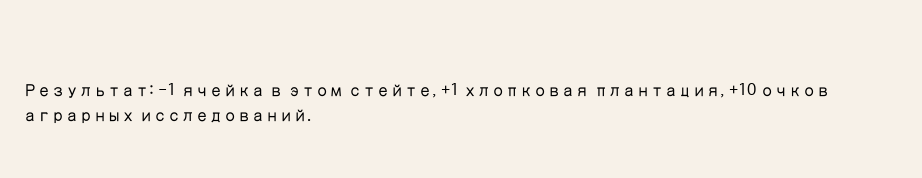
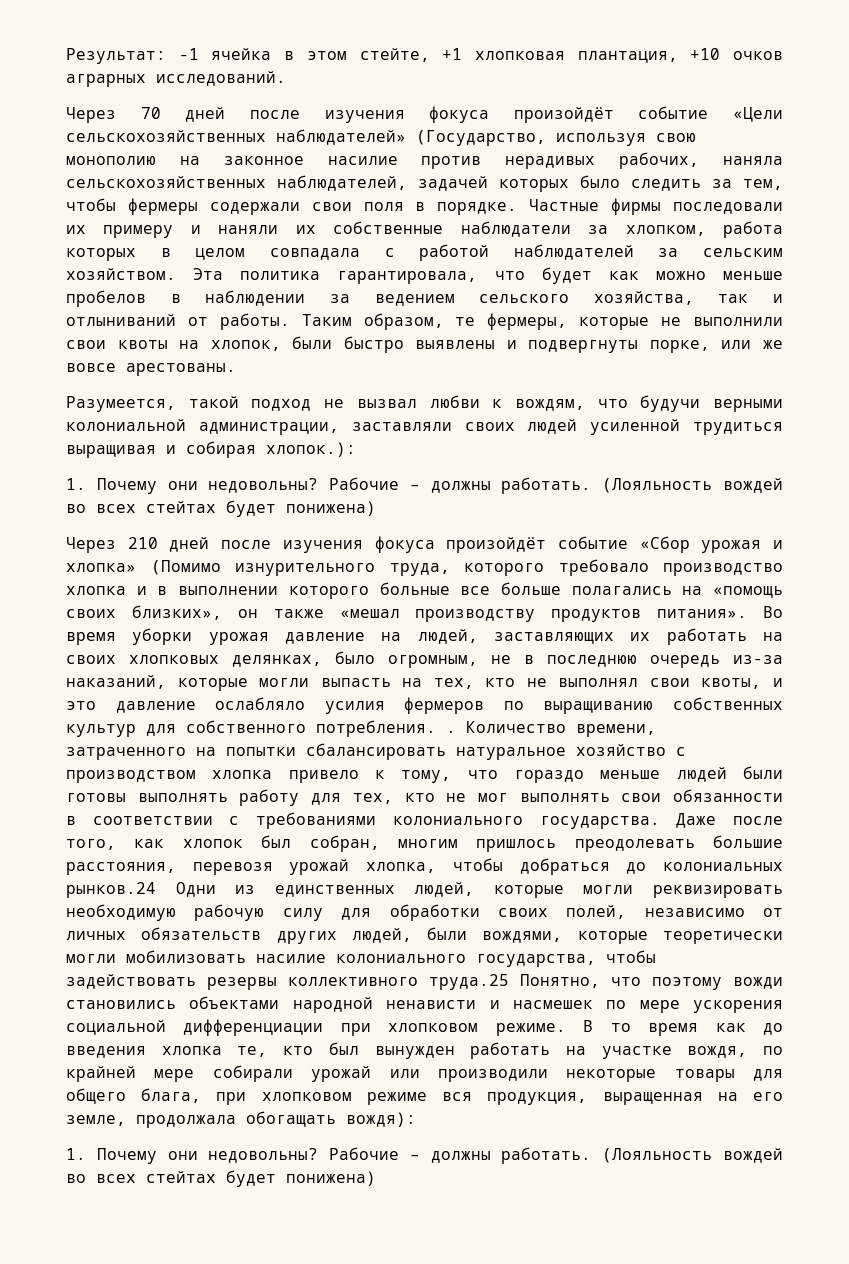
(313, 116) none -> [66,106,783,123] [66,129,696,146] [66,152,783,169] [66,175,783,192] [66,198,784,215] [66,221,783,238] [66,244,783,261] [66,267,783,284] [66,290,783,307] [66,313,784,330] [66,336,783,353] [66,363,236,376] [66,395,783,412] [66,419,783,435] [66,441,356,458] [66,477,783,494] [66,500,376,517] [66,536,783,553] [66,559,783,576] [66,582,783,599] [66,605,783,622] [66,628,784,645] [66,651,783,668] [66,675,783,691] [66,697,783,714] [66,720,656,737] [66,743,686,760] [66,766,784,783] [66,789,783,806] [66,812,783,829] [66,835,783,852] [66,858,783,875] [66,882,783,898] [66,904,783,921] [66,927,783,944] [66,950,656,967] [66,974,783,990] [66,996,783,1013] [66,1019,784,1036] [66,1042,783,1059] [66,1065,783,1082] [66,1088,783,1105] [66,1111,416,1128] [66,1147,783,1164] [66,1170,376,1187] // Через 70 дней после изучения фокуса произойдёт событие «Цели сельскохозяйственных наблюдателей» (Государство, используя свою монополию на законное насилие против нерадивых рабочих, наняла сельскохозяйственных наблюдателей, задачей которых было следить за тем, чтобы фермеры содержали свои поля в порядке. Частные фирмы последовали их примеру и наняли их собственные наблюдатели за хлопком, работа которых в целом совпадала с работой наблюдателей за сельским хозяйством. Эта политика гарантировала, что будет как можно меньше пробелов в наблюдении за ведением сельского хозяйства, так и отлыниваний от работы. Таким образом, те фермеры, которые не выполнили свои квоты на хлопок, были быстро выявлены и подвергнуты порке, или же вовсе арестованы. // Разумеется, такой подход не вызвал любви к вождям, что будучи верными колониальной администрации, заставляли своих людей усиленной трудиться выращивая и собирая хлопок.): // 1. Почему они недовольны? Рабочие – должны работать. (Лояльность вождей во всех стейтах будет понижена) // Через 210 дней после изучения фокуса произойдёт событие «Сбор урожая и хлопка» (Помимо изнурительного труда, которого требовало производство хлопка и в выполнении которого больные все больше полагались на «помощь своих близких», он также «мешал производству продуктов питания». Во время уборки урожая давление на людей, заставляющих их работать на своих хлопковых делянках, было огромным, не в последнюю очередь из-за наказаний, которые могли выпасть на тех, кто не выполнял свои квоты, и это давление ослабляло усилия фермеров по выращиванию собственных культур для собственного потребления. . Количество времени, затраченного на попытки сбалансировать натуральное хозяйство с производством хлопка привело к тому, что гораздо меньше людей были готовы выполнять работу для тех, кто не мог выполнять свои обязанности в соответствии с требованиями колониального государства. Даже после того, как хлопок был собран, многим пришлось преодолевать большие расстояния, перевозя урожай хлопка, чтобы добраться до колониальных рынков.24 Одни из единственных людей, которые могли реквизировать необходимую рабочую силу для обработки своих полей, независимо от личных обязательств других людей, были вождями, которые теоретически могли мобилизовать насилие колониального государства, чтобы задействовать резервы коллективного труда.25 Понятно, что поэтому вожди становились объектами народной ненависти и насмешек по мере ускорения социальной дифференциации при хлопковом режиме. В то время как до введения хлопка те, кто был вынужден работать на участке вождя, по крайней мере собирали урожай или производили некоторые товары для общего блага, при хлопковом режиме вся продукция, выращенная на его земле, продолжала обогащать вождя): // 1. Почему они недовольны? Рабочие – должны работать. (Лояльность вождей во всех стейтах будет понижена)

